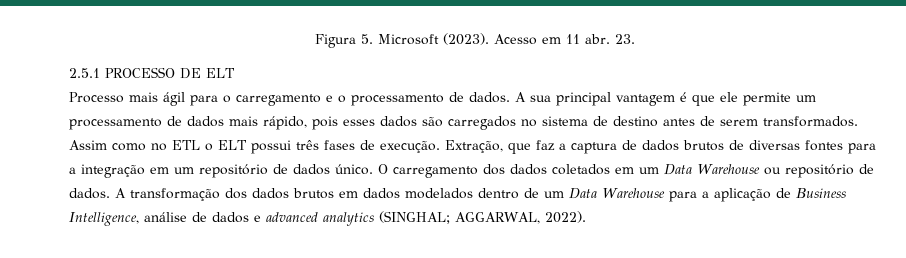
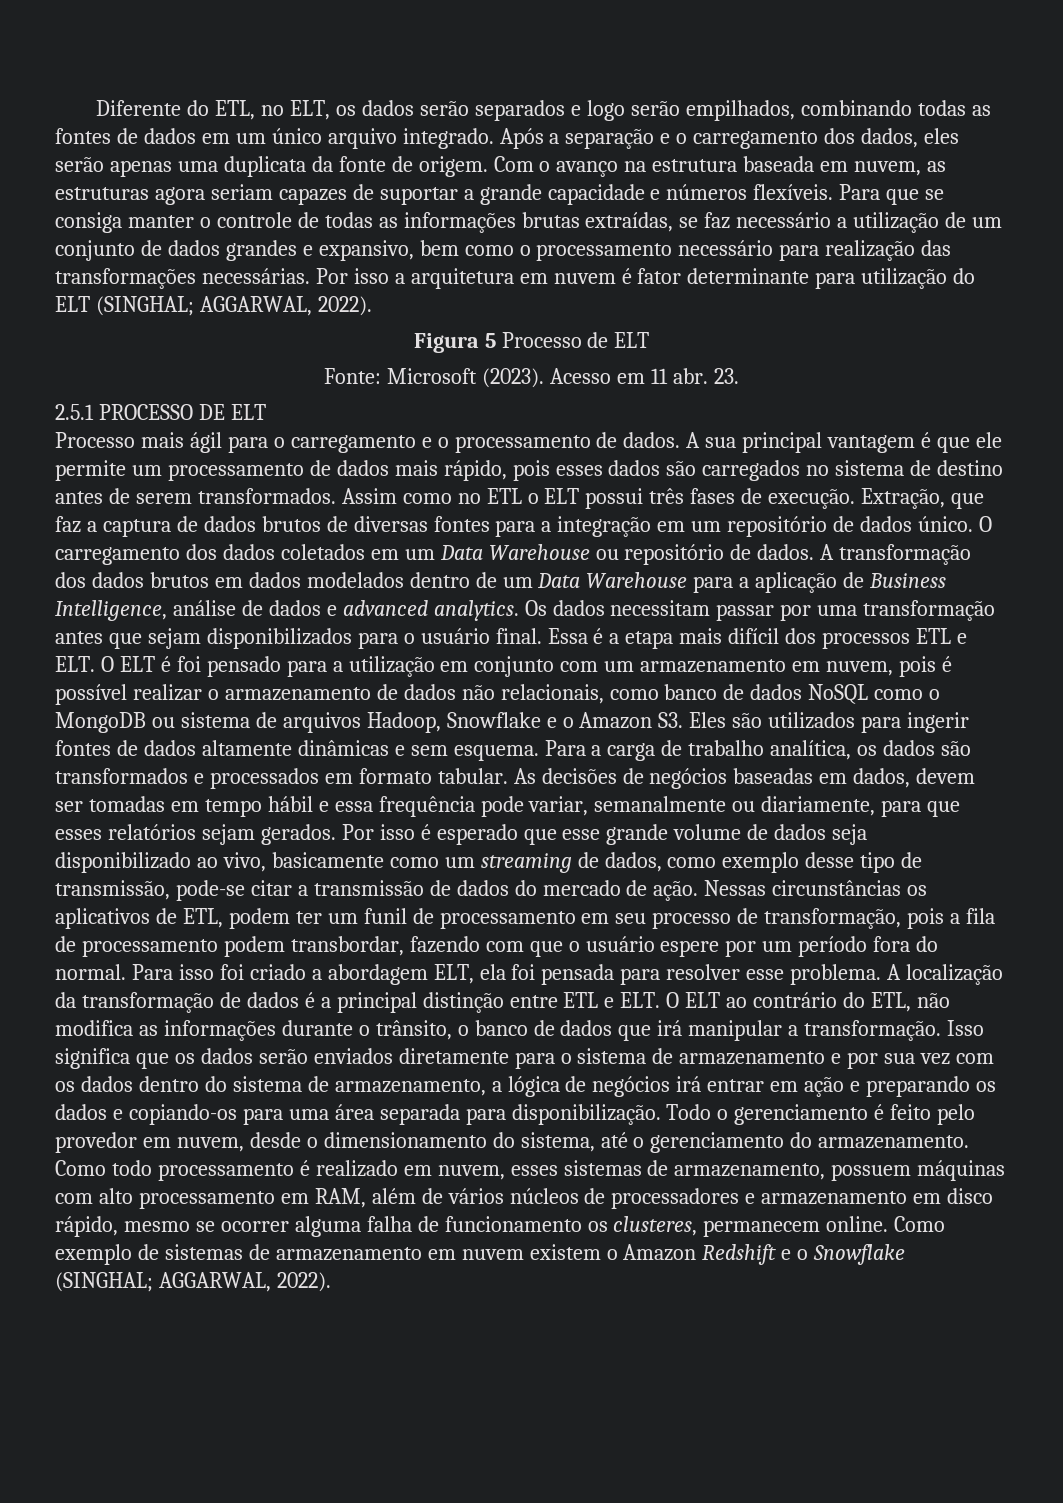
[314,34,373,48] Figura 5. -> [96,100,991,121] [55,128,960,149] [55,156,947,177] [55,184,945,205] [55,212,1003,233] [55,240,952,261] [55,268,976,289] [55,296,372,316] [413,332,650,353] [324,368,382,384] Diferente do ETL, no ELT, os dados serão separados e logo serão empilhados, combinando todas as fontes de dados em um único arquivo integrado. Após a separação e o carregamento dos dados, eles serão apenas uma duplicata da fonte de origem. Com o avanço na estrutura baseada em nuvem, as estruturas agora seriam capazes de suportar a grande capacidade e números flexíveis. Para que se consiga manter o controle de todas as informações brutas extraídas, se faz necessário a utilização de um conjunto de dados grandes e expansivo, bem como o processamento necessário para realização das transformações necessárias. Por isso a arquitetura em nuvem é fator determinante para utilização do ELT (SINGHAL; AGGARWAL, 2022). // Figura 5 Processo de ELT // Fonte:
[323,212,374,226] analytics -> [433,600,996,621] [55,628,967,649] [55,656,952,677] [55,684,941,705] [55,712,970,733] [55,740,972,761] [55,768,976,789] [55,796,961,817] [55,824,868,845] [55,852,923,873] [55,880,928,901] [55,908,996,929] [55,936,939,957] [55,964,1004,985] [55,992,950,1013] [55,1020,985,1041] [55,1048,995,1069] [55,1076,996,1097] [55,1104,976,1125] [55,1132,970,1153] [55,1160,1006,1181] [55,1188,994,1209] [55,1216,946,1237] [55,1244,906,1265] analytics. Os dados necessitam passar por uma transformação antes que sejam disponibilizados para o usuário final. Essa é a etapa mais difícil dos processos ETL e ELT. O ELT é foi pensado para a utilização em conjunto com um armazenamento em nuvem, pois é possível realizar o armazenamento de dados não relacionais, como banco de dados NoSQL como o MongoDB ou sistema de arquivos Hadoop, Snowflake e o Amazon S3. Eles são utilizados para ingerir fontes de dados altamente dinâmicas e sem esquema. Para a carga de trabalho analítica, os dados são transformados e processados em formato tabular. As decisões de negócios baseadas em dados, devem ser tomadas em tempo hábil e essa frequência pode variar, semanalmente ou diariamente, para que esses relatórios sejam gerados. Por isso é esperado que esse grande volume de dados seja disponibilizado ao vivo, basicamente como um streaming de dados, como exemplo desse tipo de transmissão, pode-se citar a transmissão de dados do mercado de ação. Nessas circunstâncias os aplicativos de ETL, podem ter um funil de processamento em seu processo de transformação, pois a fila de processamento podem transbordar, fazendo com que o usuário espere por um período fora do normal. Para isso foi criado a abordagem ELT, ela foi pensada para resolver esse problema. A localização da transformação de dados é a principal distinção entre ETL e ELT. O ELT ao contrário do ETL, não modifica as informações durante o trânsito, o banco de dados que irá manipular a transformação. Isso significa que os dados serão enviados diretamente para o sistema de armazenamento e por sua vez com os dados dentro do sistema de armazenamento, a lógica de negócios irá entrar em ação e preparando os dados e copiando-os para uma área separada para disponibilização. Todo o gerenciamento é feito pelo provedor em nuvem, desde o dimensionamento do sistema, até o gerenciamento do armazenamento. Como todo processamento é realizado em nuvem, esses sistemas de armazenamento, possuem máquinas com alto processamento em RAM, além de vários núcleos de processadores e armazenamento em disco rápido, mesmo se ocorrer alguma falha de funcionamento os clusteres, permanecem online. Como exemplo de sistemas de armazenamento em nuvem existem o Amazon Redshift e o Snowflake

